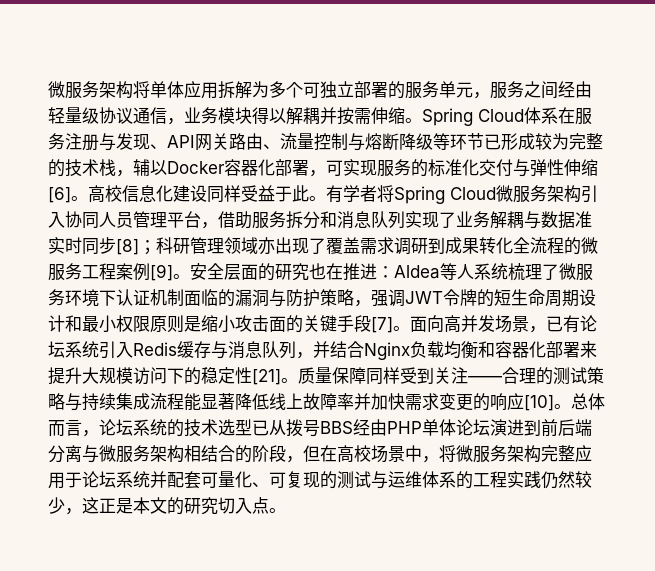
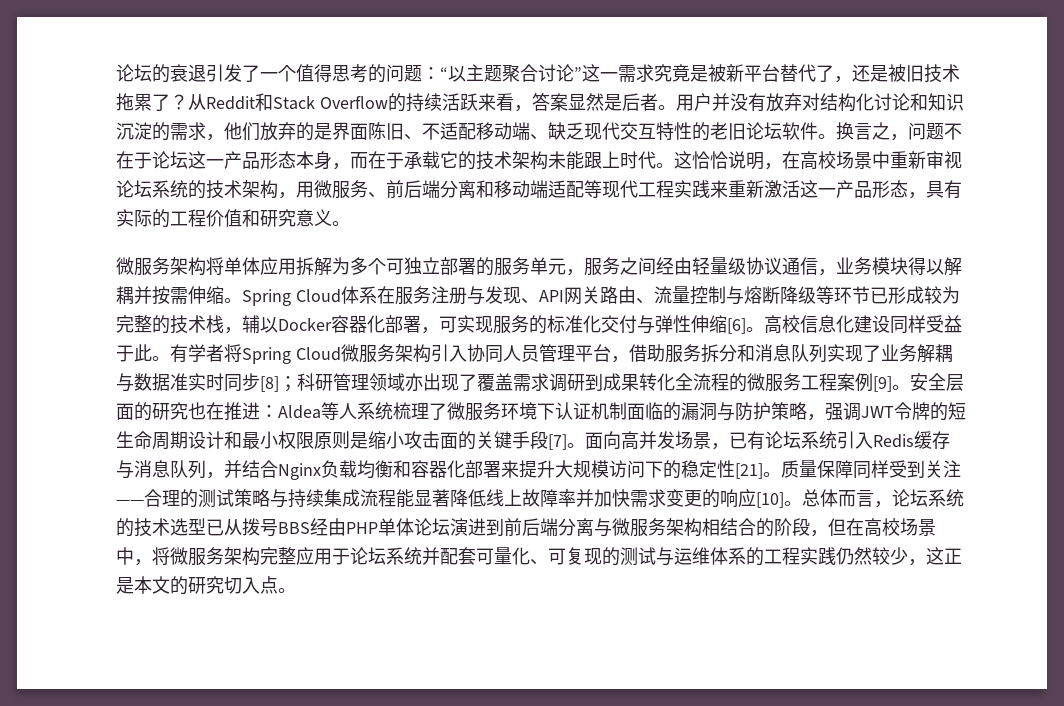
(48, 89) none -> [116,64,960,83] [116,93,964,112] [116,122,962,141] [116,151,962,170] [116,180,962,199] [116,209,350,228] 论坛的衰退引发了一个值得思考的问题：“以主题聚合讨论”这一需求究竟是被新平台替代了，还是被旧技术拖累了？从Reddit和Stack Overflow的持续活跃来看，答案显然是后者。用户并没有放弃对结构化讨论和知识沉淀的需求，他们放弃的是界面陈旧、不适配移动端、缺乏现代交互特性的老旧论坛软件。换言之，问题不在于论坛这一产品形态本身，而在于承载它的技术架构未能跟上时代。这恰恰说明，在高校场景中重新审视论坛系统的技术架构，用微服务、前后端分离和移动端适配等现代工程实践来重新激活这一产品形态，具有实际的工程价值和研究意义。 //

